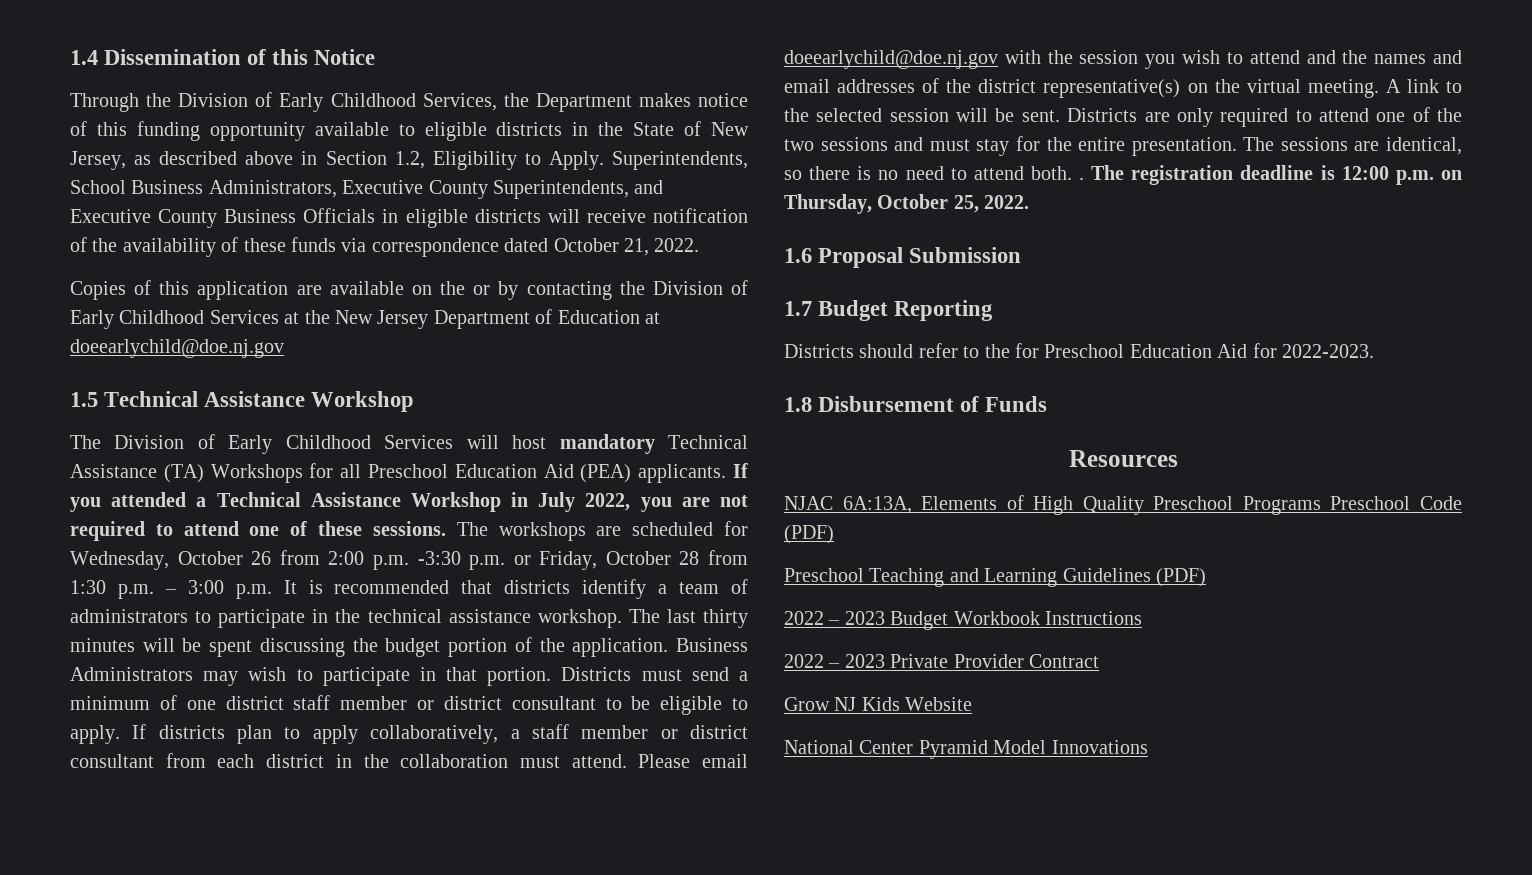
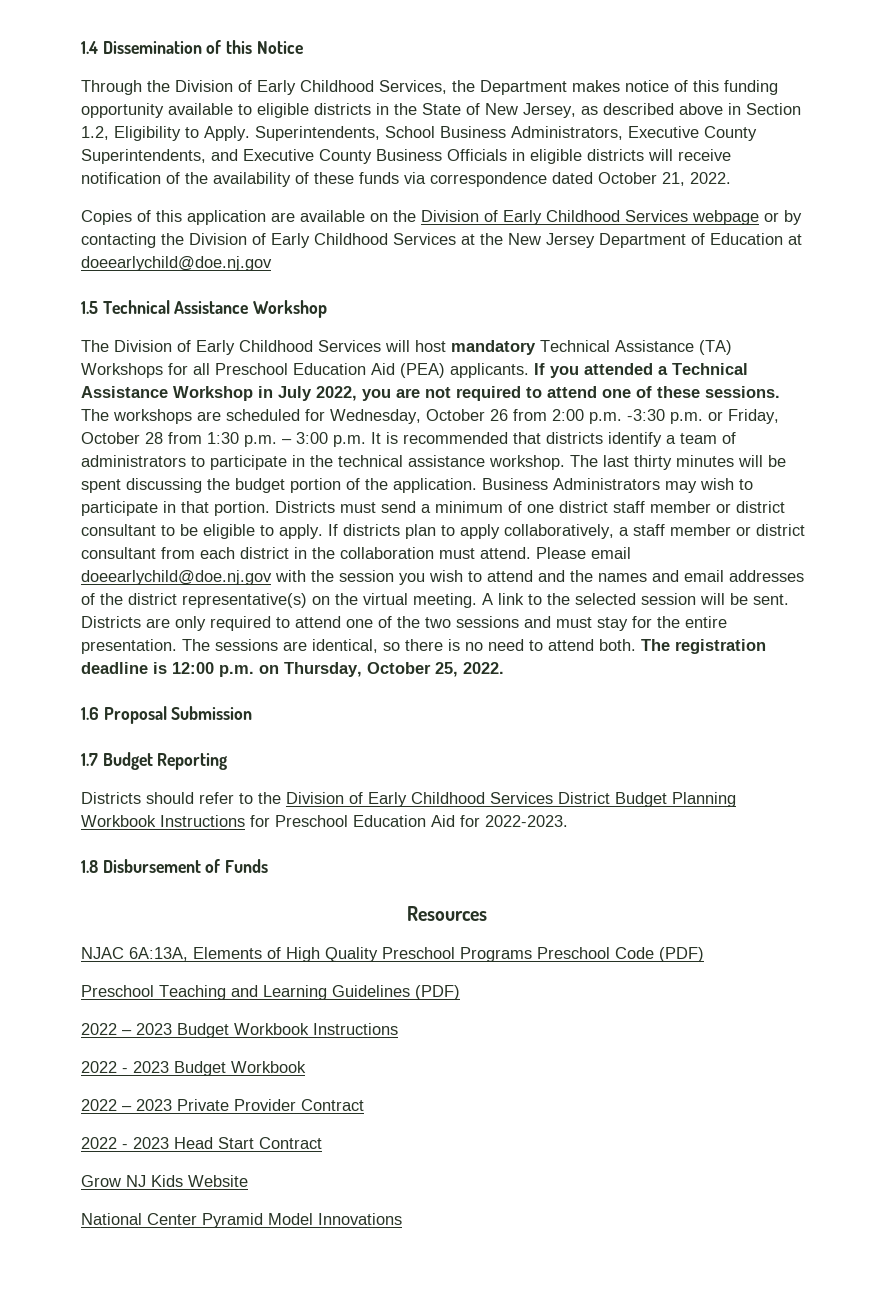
(466, 288) none -> [421,210,759,225] Division of Early Childhood Services webpage
[1079,177,1085,180] . -> (636, 645) none
(1010, 351) none -> [286,792,736,807] [81,815,245,827] Division of Early Childhood Services District Budget Planning Workbook Instructions
(1142, 618) none -> [81,1061,306,1076] // 2022 - 2023 Budget Workbook
(1099, 661) none -> [81,1137,322,1149] // 2022 - 2023 Head Start Contract

